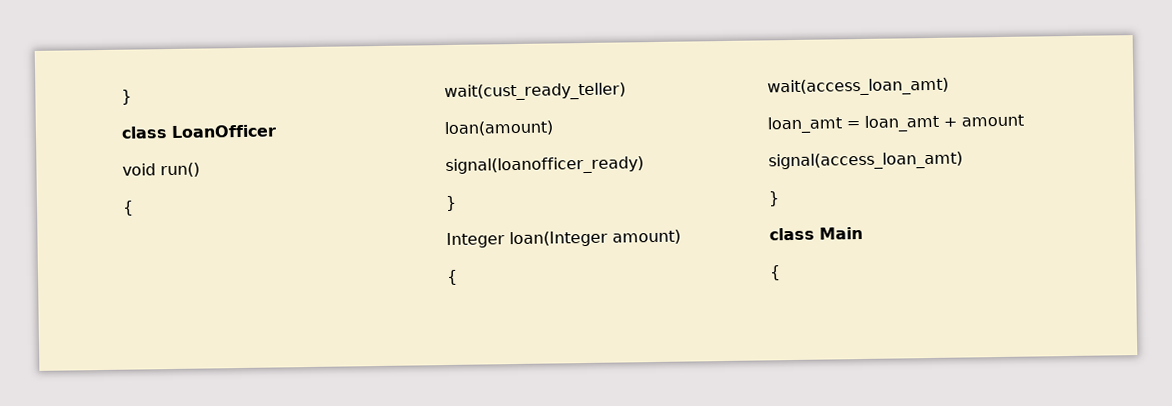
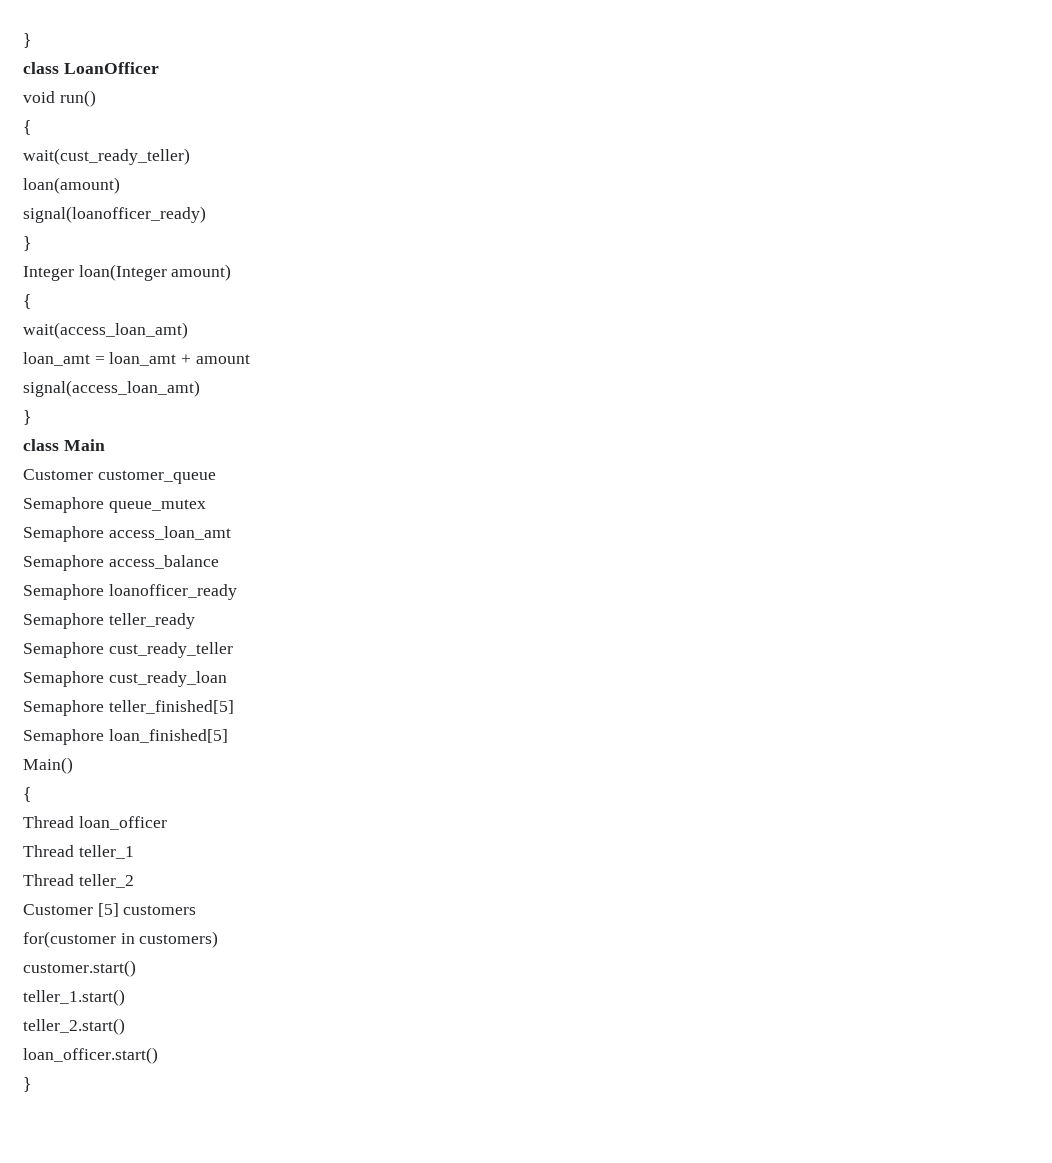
[769,265,781,281] { -> [23,469,216,484] [23,497,206,513] [23,526,231,542] [23,555,219,571] [23,584,237,600] [23,613,195,629] [23,642,233,658] [23,671,227,687] [23,700,234,716] [23,729,228,745] [23,757,73,774] [23,787,31,802] [23,816,167,830] [23,845,134,859] [23,874,134,888] [23,903,197,917] [23,931,219,948] [23,960,136,977] [23,989,125,1006] [23,1018,125,1035] [23,1047,158,1064] [23,1077,31,1092] Customer customer_queue // Semaphore queue_mutex // Semaphore access_loan_amt // Semaphore access_balance // Semaphore loanofficer_ready // Semaphore teller_ready // Semaphore cust_ready_teller // Semaphore cust_ready_loan // Semaphore teller_finished[5] // Semaphore loan_finished[5] // Main() // { // Thread loan_officer // Thread teller_1 // Thread teller_2 // Customer [5] customers // for(customer in customers) // customer.start() // teller_1.start() // teller_2.start() // loan_officer.start() // }

